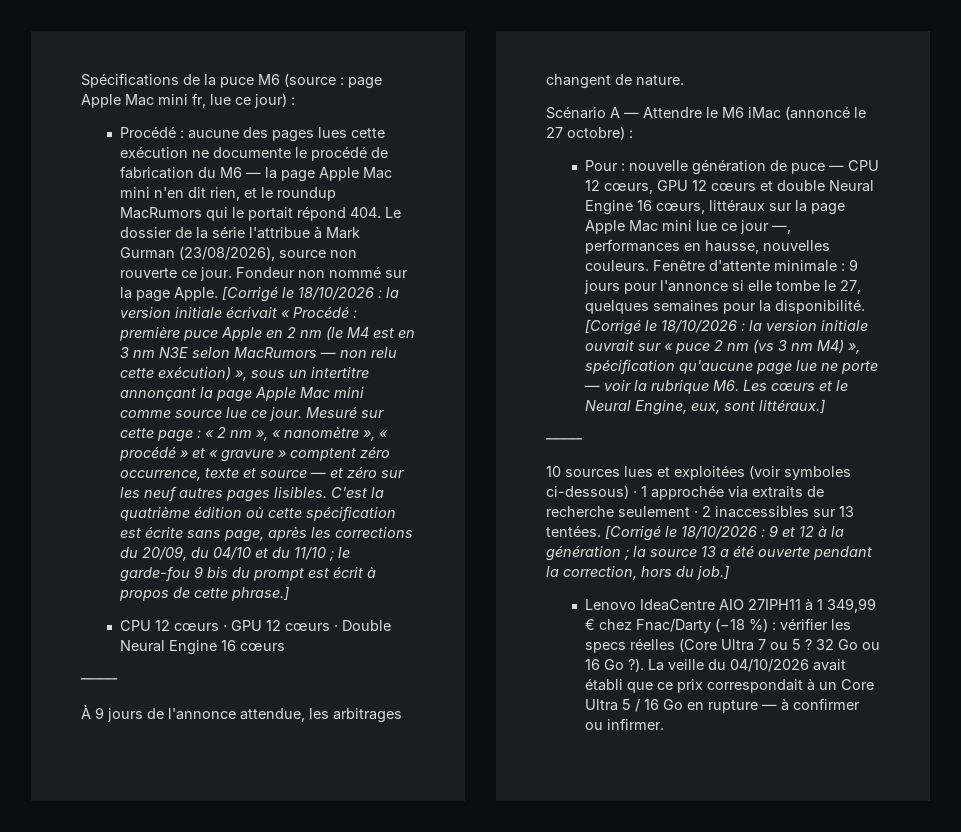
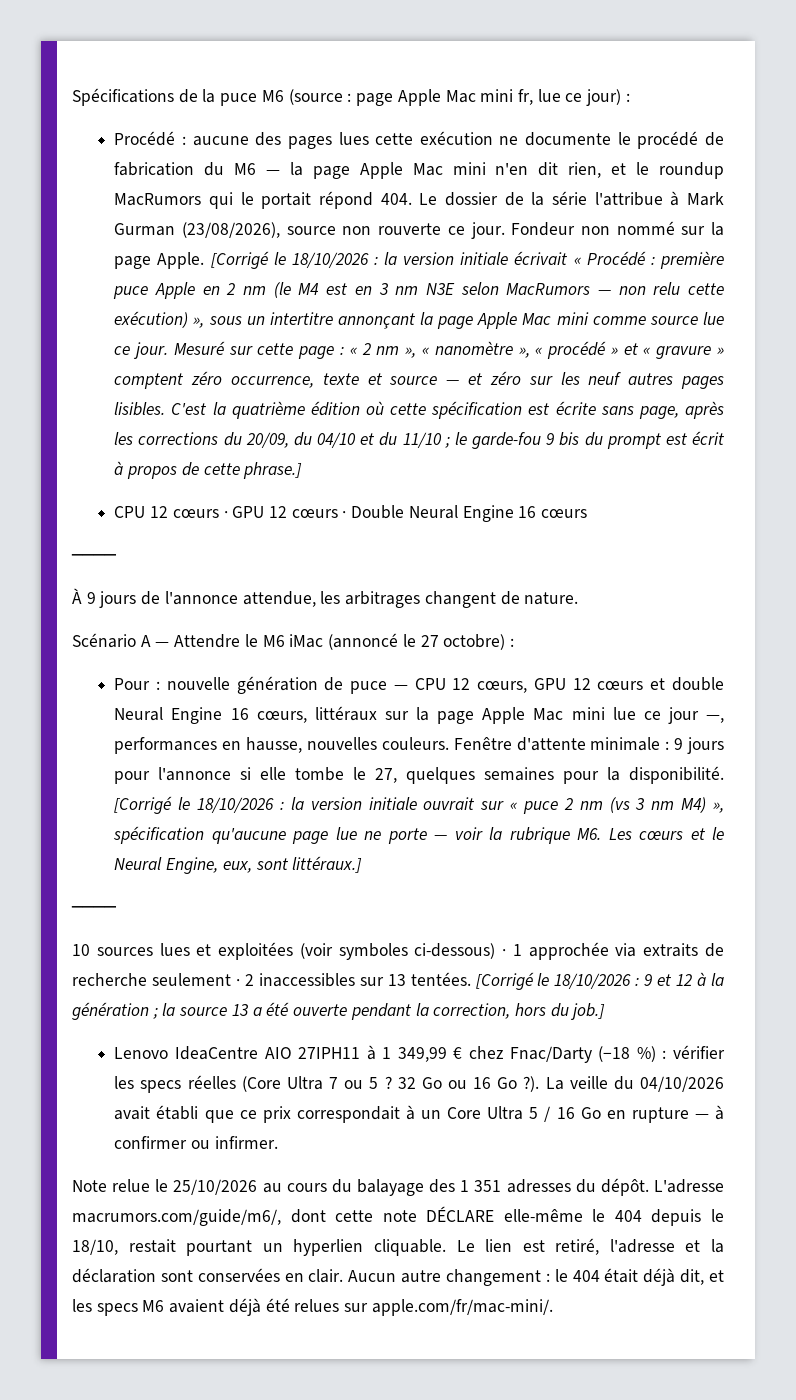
(664, 724) none -> [72,1178,724,1196] [72,1206,724,1226] [72,1238,725,1256] [72,1268,724,1286] [72,1298,553,1316] // Note relue le 25/10/2026 au cours du balayage des 1 351 adresses du dépôt. L'adresse macrumors.com/guide/m6/, dont cette note DÉCLARE elle-même le 404 depuis le 18/10, restait pourtant un hyperlien cliquable. Le lien est retiré, l'adresse et la déclaration sont conservées en clair. Aucun autre changement : le 404 était déjà dit, et les specs M6 avaient déjà été relues sur apple.com/fr/mac-mini/.

